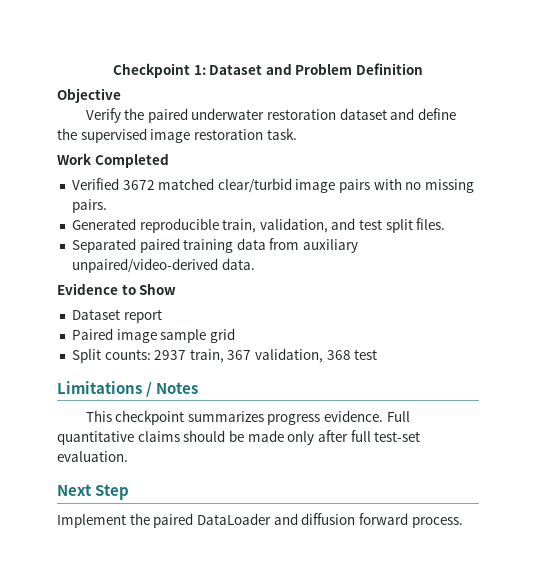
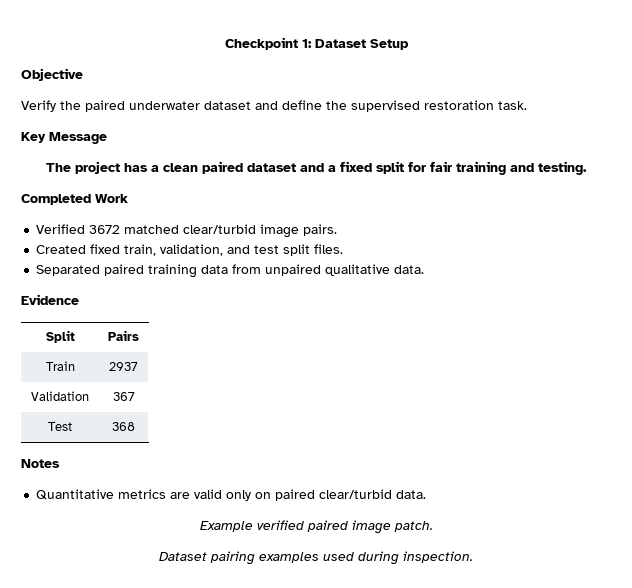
[265,63,424,75] and Problem Definition -> [369,39,409,50] Setup
[267,109,337,120] restoration -> (200, 105) none
[150,129,191,143] image -> (420, 106) none
(297, 134) none -> [21,132,107,144] [46,161,587,175] [21,194,91,205] Key Message // The project has a clean paired dataset and a fixed split for fair training and testing. // Completed
[94,153,169,168] Completed -> (128, 198) none
[339,178,475,193] pairs with no missing -> (300, 231) none
[71,218,219,233] Generated reproducible -> [36,244,121,254] Created fixed
[303,239,359,253] [71,258,218,273] auxiliary unpaired/video-derived -> [265,264,391,276] unpaired qualitative
[121,283,177,295] [71,309,162,323] [71,328,235,343] [71,348,378,363] [57,381,199,397] [85,410,410,425] [57,430,421,445] [57,451,128,462] [57,484,130,500] [57,513,463,528] to Show // Dataset report // Paired image sample grid // Split counts: 2937 train, 367 validation, 368 test // Limitations / Notes // This checkpoint summarizes progress evidence. Full quantitative claims should be made only after full test-set evaluation. // Next Step // Implement the paired DataLoader and diffusion forward process. -> [45,330,75,343] [108,330,139,341] [45,361,75,371] [109,362,138,371] [31,391,89,401] [112,392,135,401] [48,422,72,431] [112,422,135,431] [21,459,60,468] [36,489,427,501] [199,520,433,534] [159,551,473,565] // Split | Pairs // Train | 2937 // Validation | 367 // Test | 368 // Notes // Quantitative metrics are valid only on paired clear/turbid data. // Example verified paired image patch. // Dataset pairing examples used during inspection.

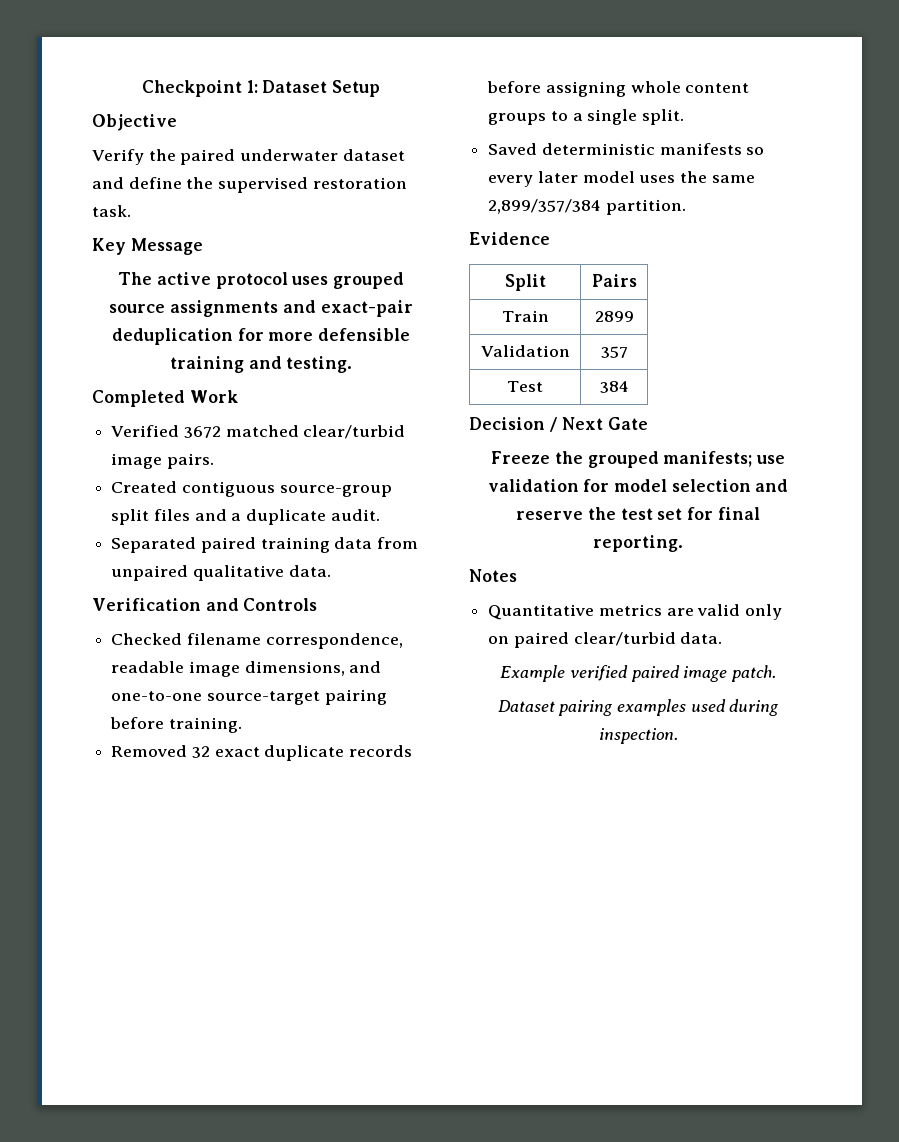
[75,161,452,174] project has a clean paired dataset and a fixed split for fair -> [156,272,404,289] [109,300,413,317] [111,328,411,345] active protocol uses grouped source assignments and exact-pair deduplication for more defensible
[90,244,344,256] fixed train, validation, and test split files. -> [181,481,392,497] [111,509,380,525] contiguous source-group split files and a duplicate audit.
(425, 269) none -> [92,598,318,611] [111,633,403,649] [111,661,382,677] [111,689,387,705] [110,717,242,733] [111,745,413,761] [487,81,750,97] [488,109,685,125] [488,143,765,155] [488,171,755,187] [488,199,686,215] // Verification and Controls // Checked filename correspondence, readable image dimensions, and one-to-one source-target pairing before training. // Removed 32 exact duplicate records before assigning whole content groups to a single split. // Saved deterministic manifests so every later model uses the same 2,899/357/384 partition.
[109,362,138,371] 2937 -> [594,311,634,322] 2899
[112,392,135,401] 367 -> [600,346,628,358] 357
[112,422,135,431] 368 -> [599,381,629,393] [469,417,649,432] [491,451,785,468] [487,479,789,492] [516,507,760,520] [593,535,683,552] 384 // Decision / Next Gate // Freeze the grouped manifests; use validation for model selection and reserve the test set for final reporting.

